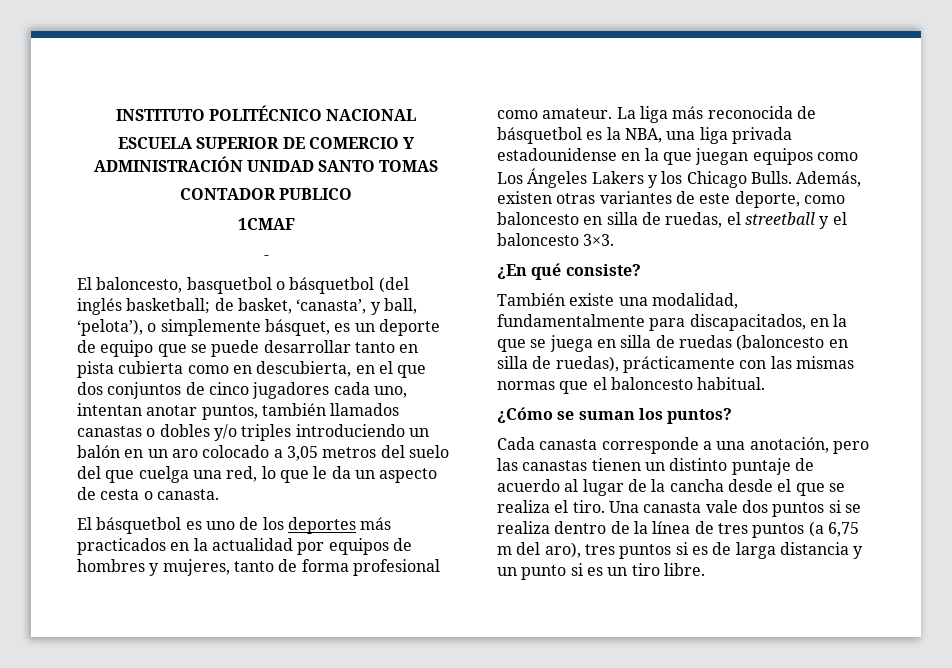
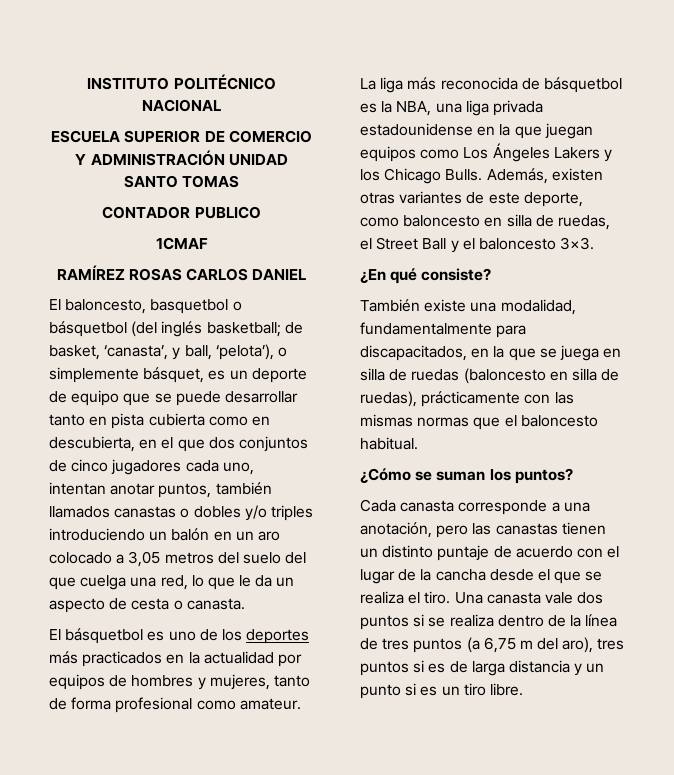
[263,255,269,260] - -> [56,265,307,281] RAMÍREZ ROSAS CARLOS DANIEL
[744,212,815,225] streetball -> [376,237,447,250] Street Ball
[564,479,579,492] al -> [576,546,620,558] con el

